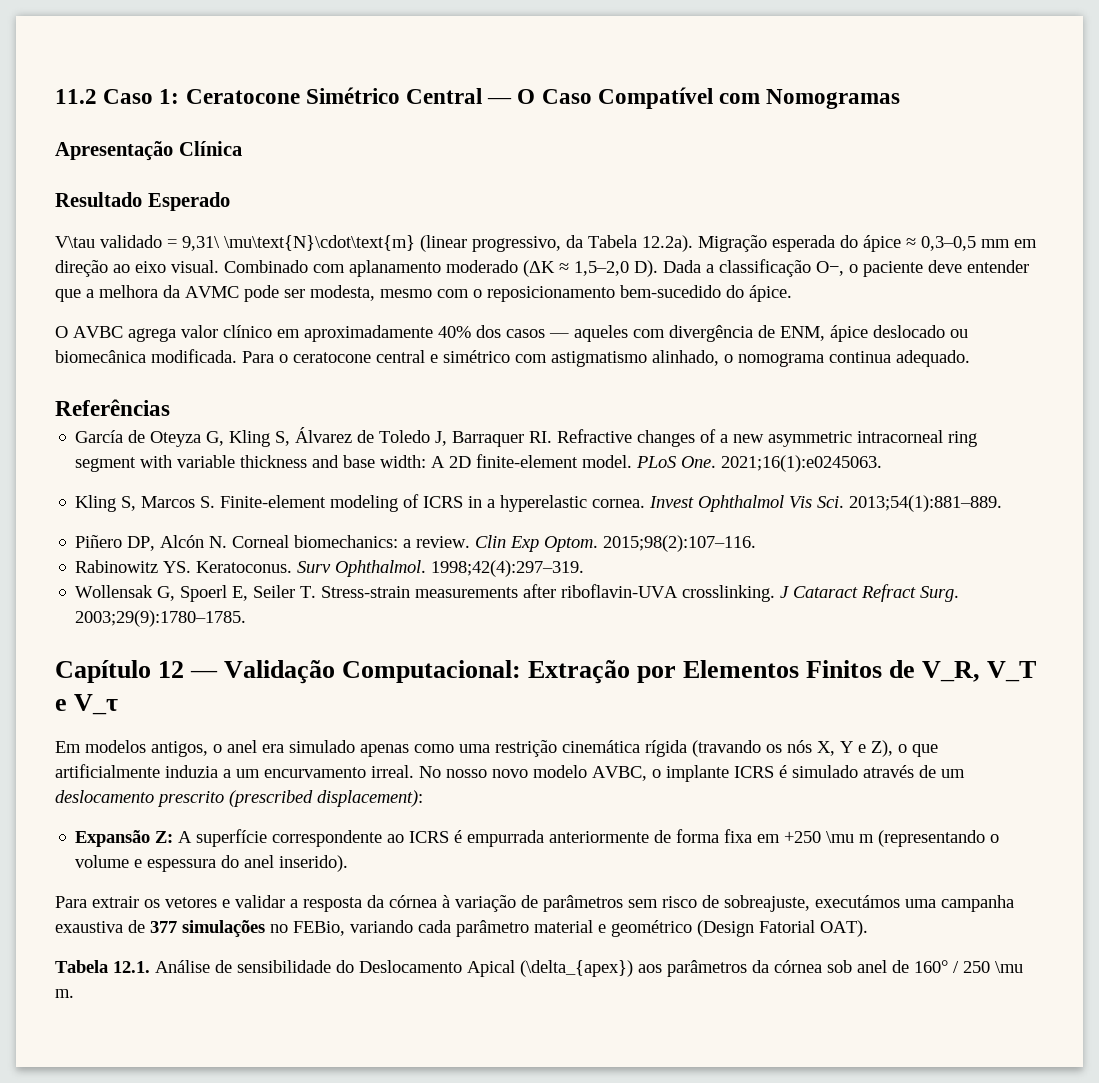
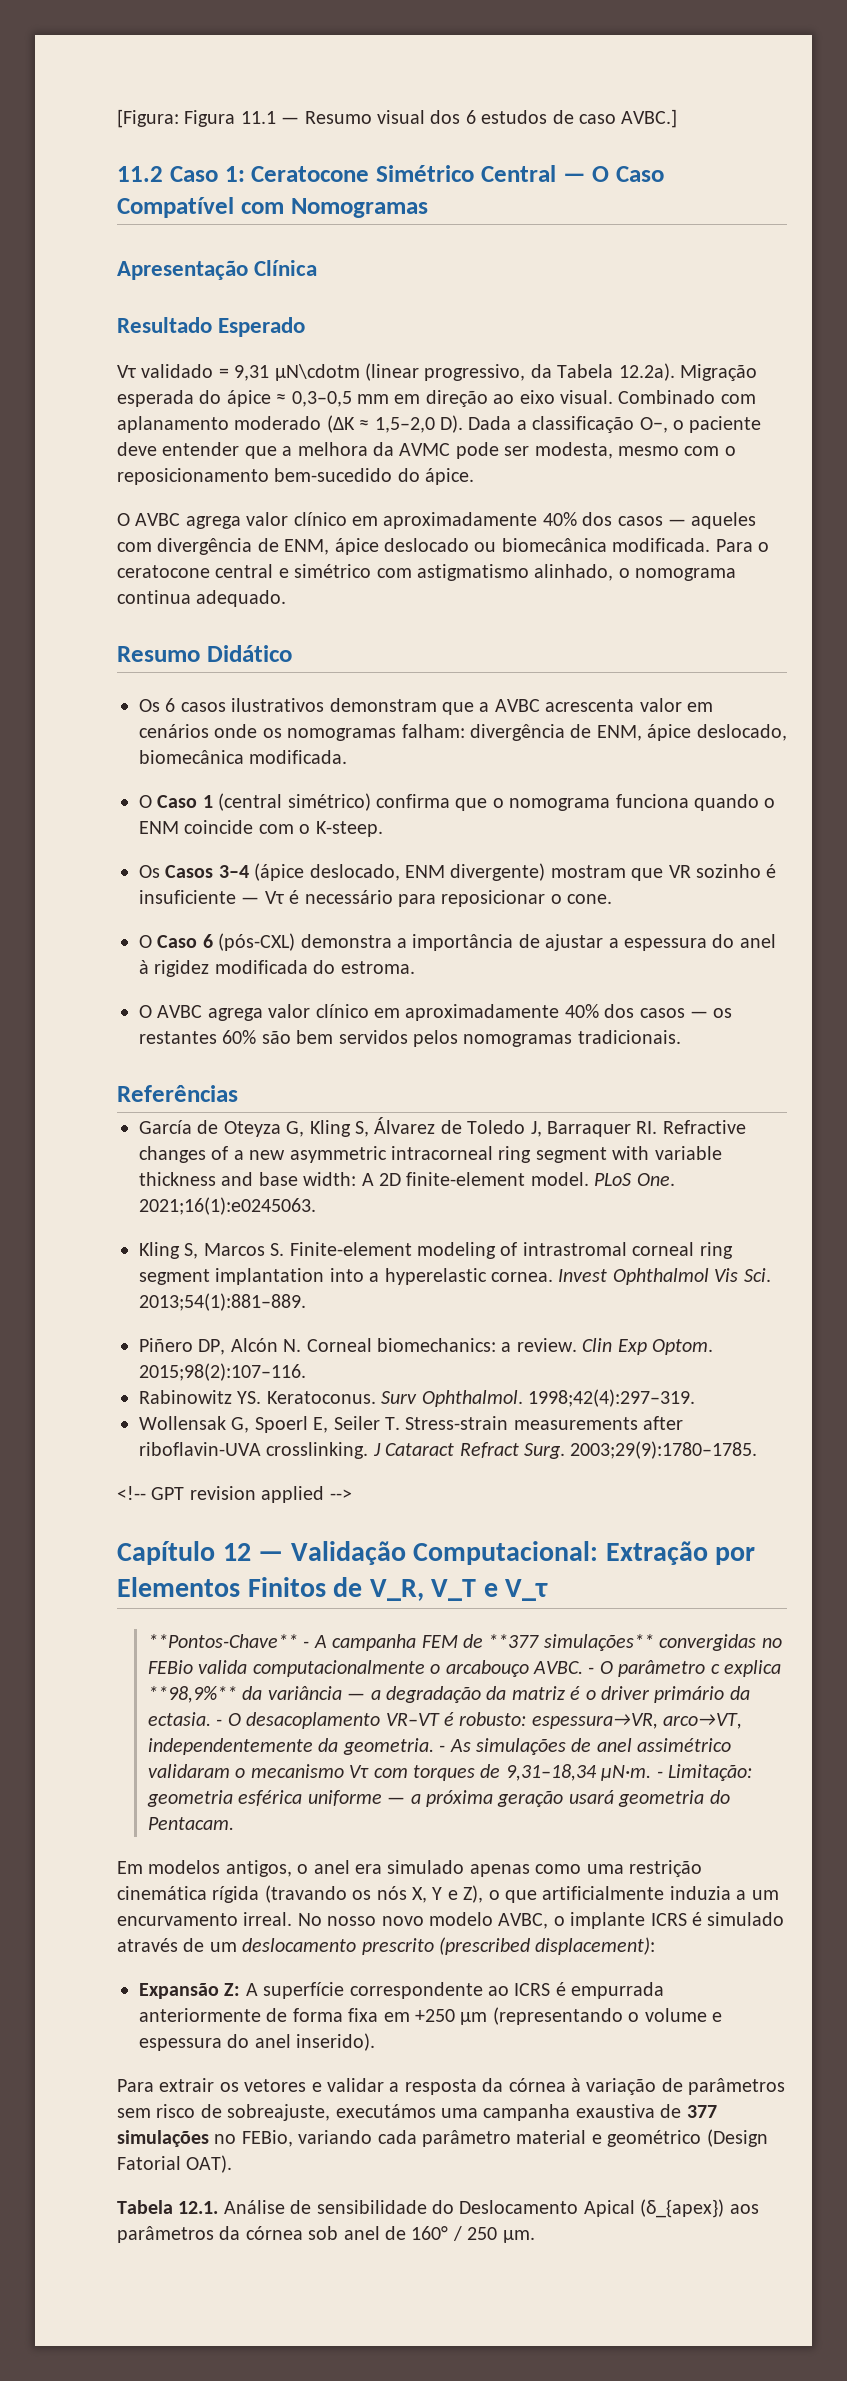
(55, 96) none -> [117,109,678,128] [Figura: Figura 11.1 — Resumo visual dos 6 estudos de caso AVBC.] //
[55,236,95,248] V\tau -> [117,365,136,378] Vτ
[182,235,415,251] 9,31\ \mu\text{N}\cdot\text{m} -> [234,364,360,381] 9,31 μN\cdotm
(970, 358) none -> [117,645,292,662] [139,698,713,715] [139,724,787,741] [139,750,348,764] [139,793,776,811] [139,820,383,837] [139,863,777,881] [139,890,613,907] [139,933,776,951] [139,960,415,977] [139,1004,733,1021] [139,1030,681,1047] // Resumo Didático // Os 6 casos ilustrativos demonstram que a AVBC acrescenta valor em cenários onde os nomogramas falham: divergência de ENM, ápice deslocado, biomecânica modificada. // O Caso 1 (central simétrico) confirma que o nomograma funciona quando o ENM coincide com o K-steep. // Os Casos 3–4 (ápice deslocado, ENM divergente) mostram que VR sozinho é insuficiente — Vτ é necessário para reposicionar o cone. // O Caso 6 (pós-CXL) demonstra a importância de ajustar a espessura do anel à rigidez modificada do estroma. // O AVBC agrega valor clínico em aproximadamente 40% dos casos — os restantes 60% são bem servidos pelos nomogramas tradicionais.
[423,496,483,508] ICRS in -> [522,1242,733,1259] [139,1268,364,1285] intrastromal corneal ring segment implantation into
(247, 618) none -> [117,1486,352,1503] // <!-- GPT revision applied -->
(119, 704) none -> [148,1634,782,1651] [148,1660,782,1677] [148,1686,750,1703] [148,1712,743,1729] [148,1738,732,1755] [148,1764,753,1781] [147,1790,730,1807] [148,1817,235,1830] // **Pontos-Chave** - A campanha FEM de **377 simulações** convergidas no FEBio valida computacionalmente o arcabouço AVBC. - O parâmetro c explica **98,9%** da variância — a degradação da matriz é o driver primário da ectasia. - O desacoplamento VR–VT é robusto: espessura→VR, arco→VT, independentemente da geometria. - As simulações de anel assimétrico validaram o mecanismo Vτ com torques de 9,31–18,34 μN·m. - Limitação: geometria esférica uniforme — a próxima geração usará geometria do Pentacam.
[826,831,875,843] \mu m -> [460,2012,488,2025] μm
[520,960,633,977] (\delta_{apex}) -> [640,2199,725,2218] (δ_{apex})
[995,961,1023,973] [55,989,74,998] \mu m. -> [502,2230,535,2243] μm.

